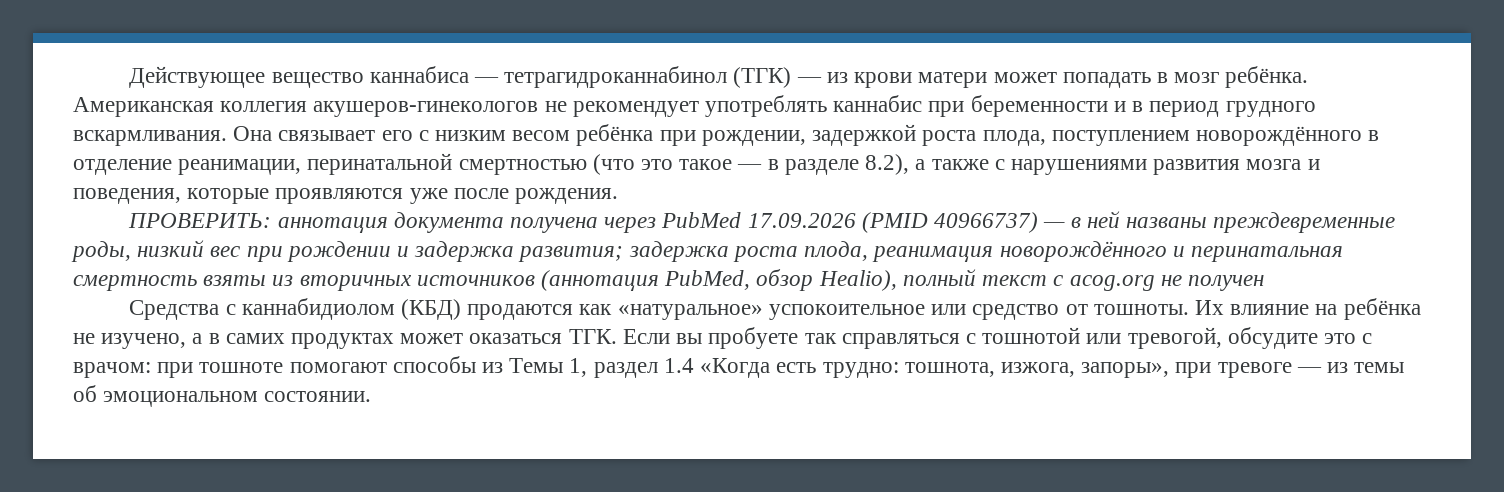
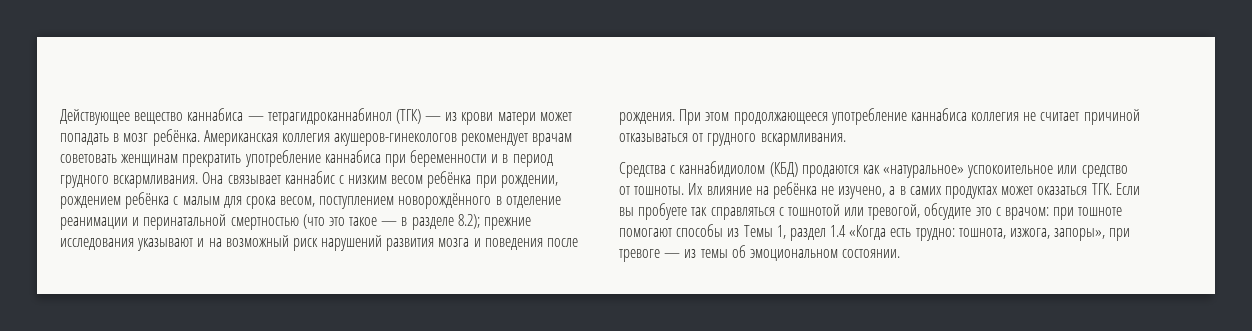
[544,95,923,117] не рекомендует употреблять каннабис -> [461,133,573,146] [60,150,381,167] рекомендует врачам советовать женщинам прекратить употребление каннабиса
[381,130,413,141] его -> [284,171,335,184] каннабис
[812,124,1046,146] задержкой роста плода, -> [60,192,316,209] рождением ребёнка с малым для срока весом,
[178,159,302,175] реанимации, -> [60,217,140,230] реанимации и
[865,154,1320,175] [73,188,619,204] [128,211,1396,233] [71,240,1343,262] [73,269,1264,291] 8.2), а также с нарушениями развития мозга и поведения, которые проявляются уже после рождения. // ПРОВЕРИТЬ: аннотация документа получена через PubMed 17.09.2026 (PMID 40966737) — в ней названы преждевременные роды, низкий вес при рождении и задержка развития; задержка роста плода, реанимация новорождённого и перинатальная смертность взяты из вторичных источников (аннотация PubMed, обзор Healio), полный текст с acog.org не получен -> [457,214,532,230] [60,235,579,251] [619,108,1140,125] [619,133,846,146] 8.2); прежние исследования указывают и на возможный риск нарушений развития мозга и поведения после рождения. При этом продолжающееся употребление каннабиса коллегия не считает причиной отказываться от грудного вскармливания.

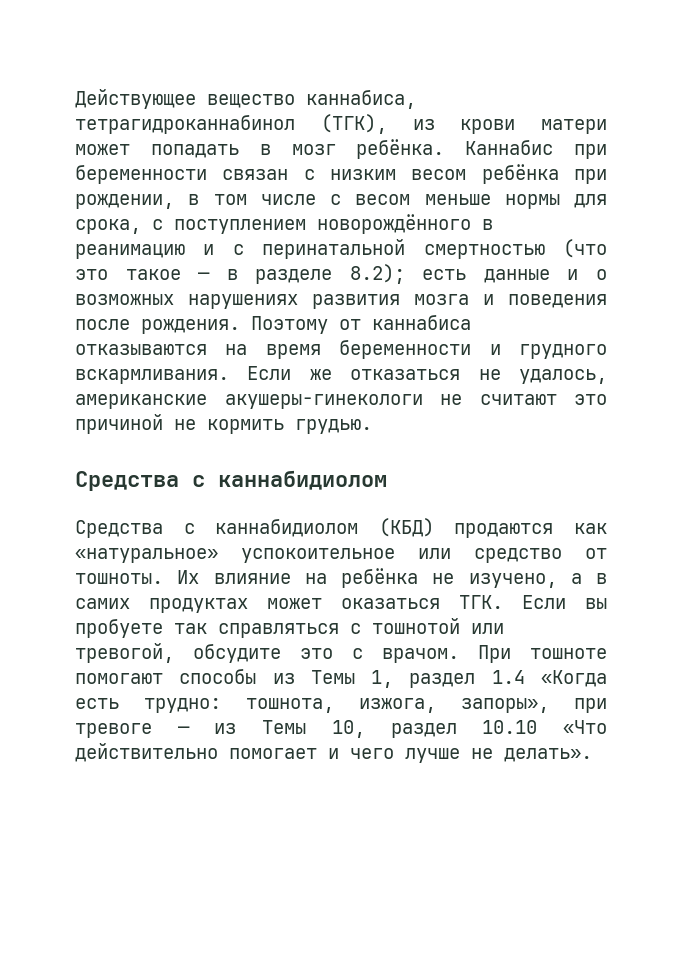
[187,108,442,125] каннабиса — тетрагидроканнабинол (ТГК) — -> [306,90,416,109] [75,114,387,134] каннабиса, тетрагидроканнабинол (ТГК),
[203,130,573,146] [60,150,553,167] [60,171,335,188] Американская коллегия акушеров-гинекологов рекомендует врачам советовать женщинам прекратить употребление каннабиса при беременности и в период грудного вскармливания. Она связывает каннабис -> [465,140,607,159] [75,165,289,184] Каннабис при беременности связан
[60,192,561,209] [60,217,140,230] рождением ребёнка с малым для срока весом, поступлением новорождённого в отделение реанимации и -> [188,194,607,209] [75,214,493,234] [75,244,244,259] в том числе с весом меньше нормы для срока, с поступлением новорождённого в реанимацию и с
[484,217,532,230] [60,235,383,251] прежние исследования указывают и на возможный риск нарушений -> [422,269,607,283] [75,294,298,309] есть данные и о возможных нарушениях
[679,108,1140,125] [619,133,846,146] При этом продолжающееся употребление каннабиса коллегия не считает причиной отказываться от грудного вскармливания. -> [251,315,471,334] [75,340,607,359] [75,366,607,384] [75,394,607,409] [75,414,372,434] [75,470,387,491] Поэтому от каннабиса отказываются на время беременности и грудного вскармливания. Если же отказаться не удалось, американские акушеры-гинекологи не считают это причиной не кормить грудью. // Средства с каннабидиолом
[1005,207,1075,220] врачом: при -> [382,645,511,663] врачом. При
[700,245,901,261] темы об эмоциональном состоянии. -> [262,720,607,738] [75,743,592,763] Темы 10, раздел 10.10 «Что действительно помогает и чего лучше не делать».

